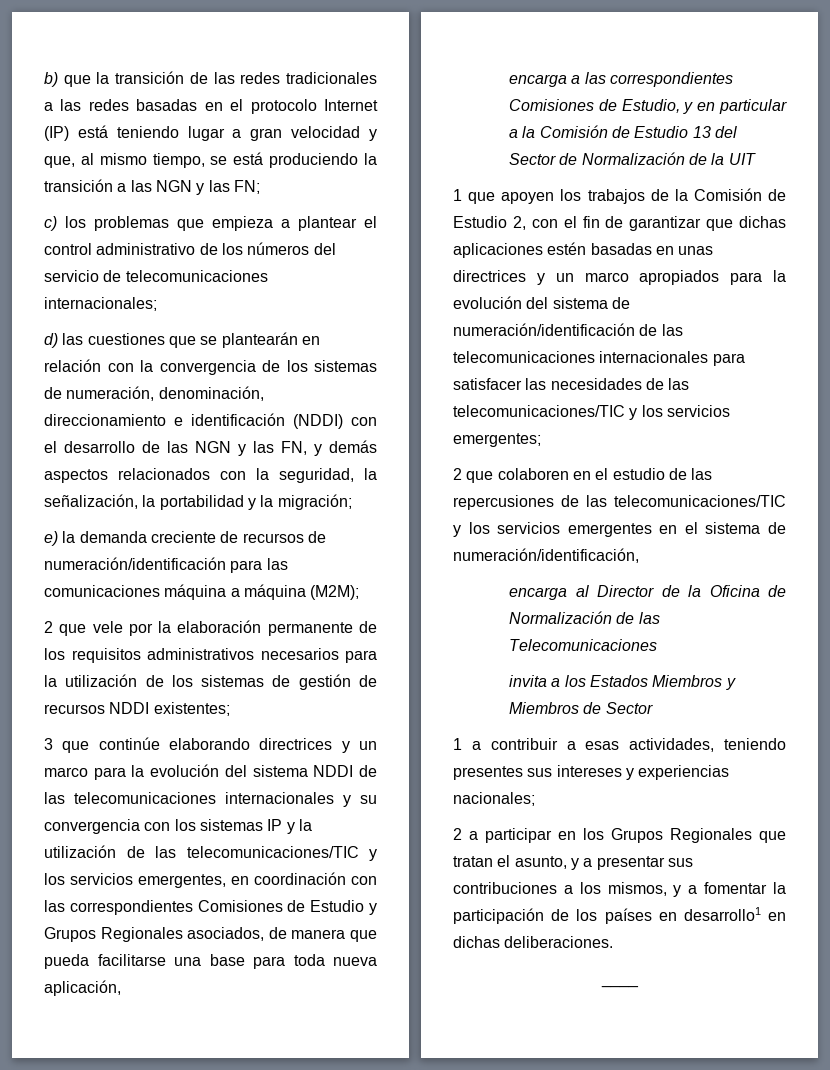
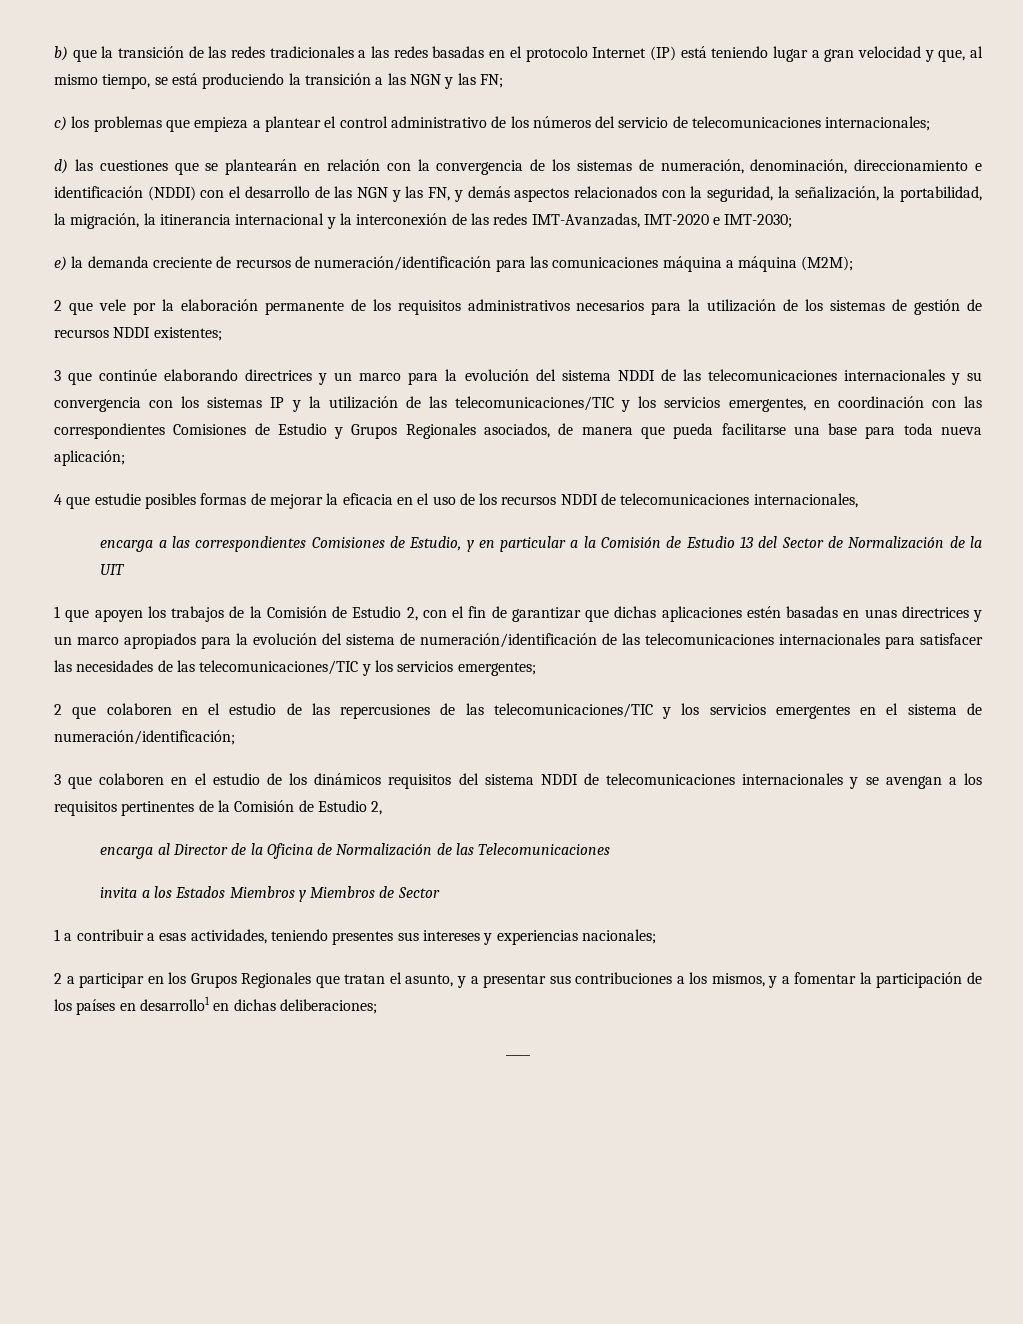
[159,494,352,510] portabilidad y la migración; -> [899,186,982,202] [54,213,793,229] portabilidad, la migración, la itinerancia internacional y la interconexión de las redes IMT-Avanzadas, IMT-2020 e IMT-2030;
[44,980,121,996] aplicación, -> [54,450,125,466] [54,493,858,509] aplicación; // 4 que estudie posibles formas de mejorar la eficacia en el uso de los recursos NDDI de telecomunicaciones internacionales,
[453,548,639,563] numeración/identificación, -> [54,730,235,745] [54,773,982,789] [54,800,383,816] numeración/identificación; // 3 que colaboren en el estudio de los dinámicos requisitos del sistema NDDI de telecomunicaciones internacionales y se avengan a los requisitos pertinentes de la Comisión de Estudio 2,
[504,936,614,948] deliberaciones. -> [279,999,377,1014] deliberaciones;

